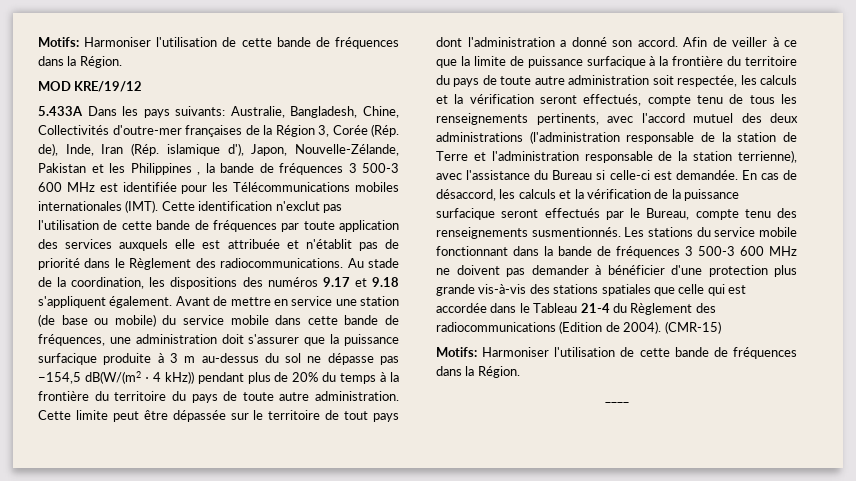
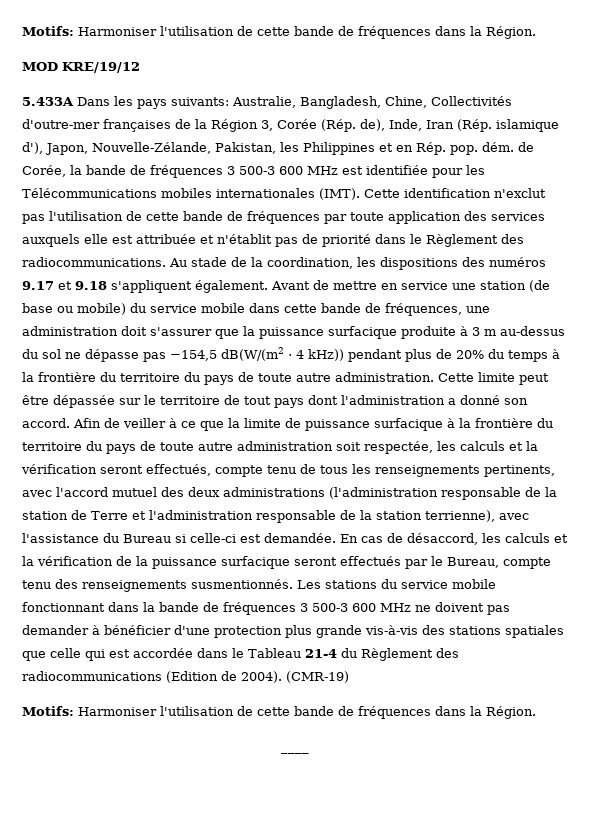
[38,163,200,175] Pakistan et les Philippines , -> [215,142,534,155] [22,165,66,177] Pakistan, les Philippines et en Rép. pop. dém. de Corée,
[664,321,721,334] (CMR-15) -> [286,671,349,683] (CMR-19)

